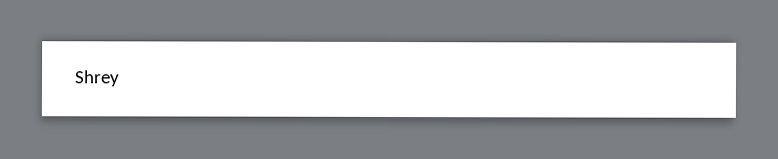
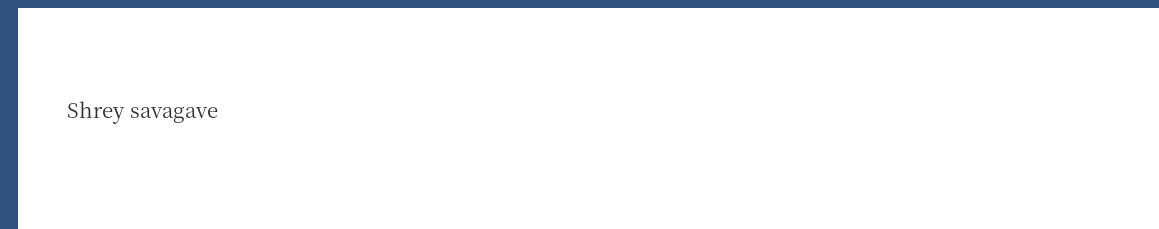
(120, 78) none -> [129,107,218,123] savagave

